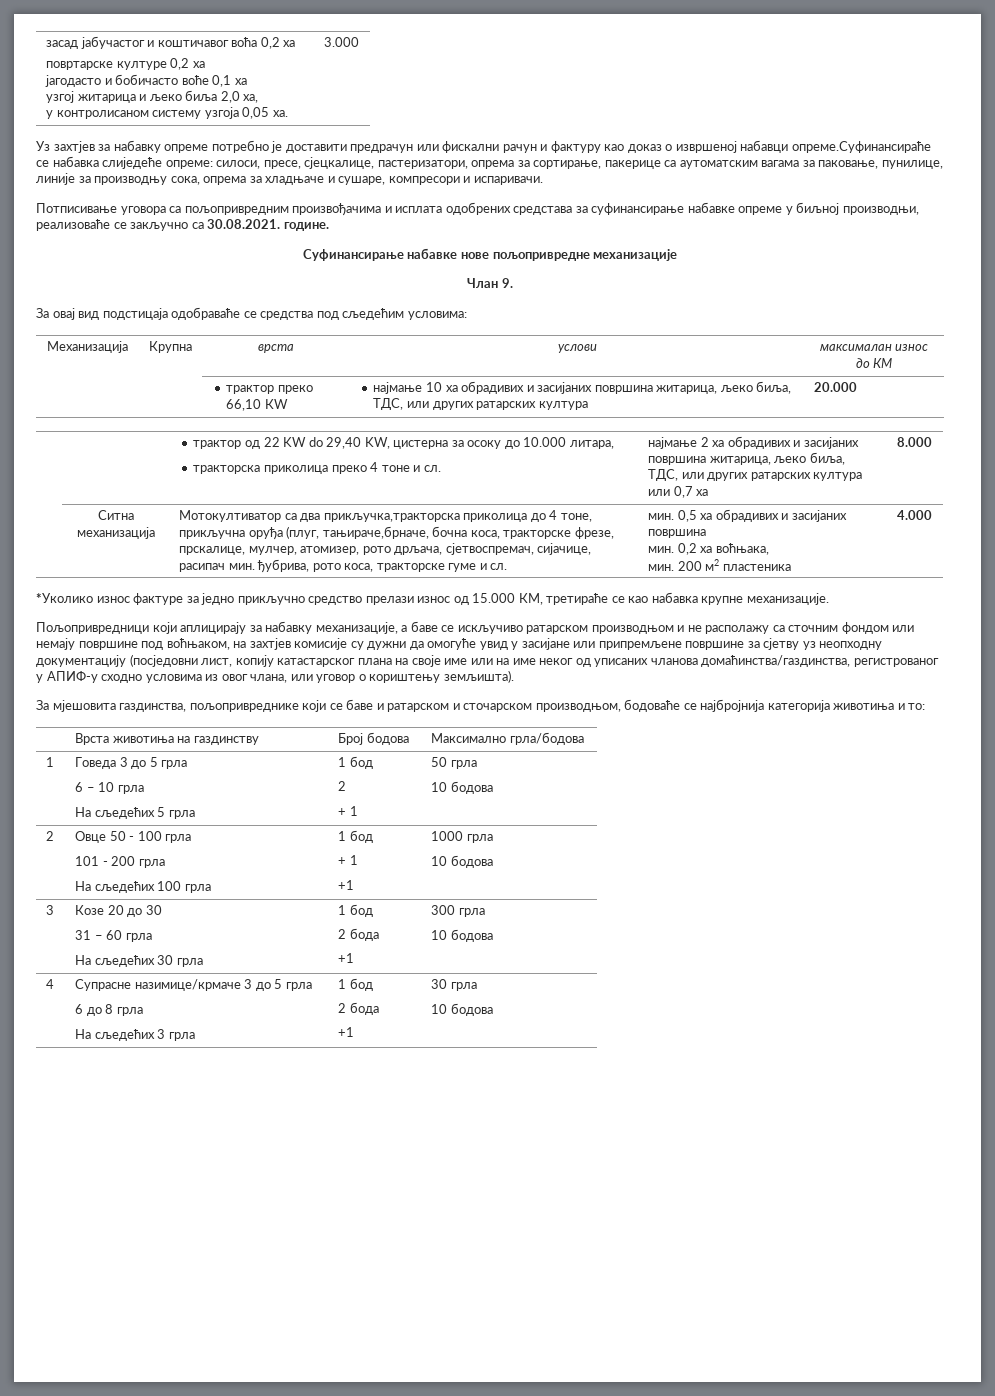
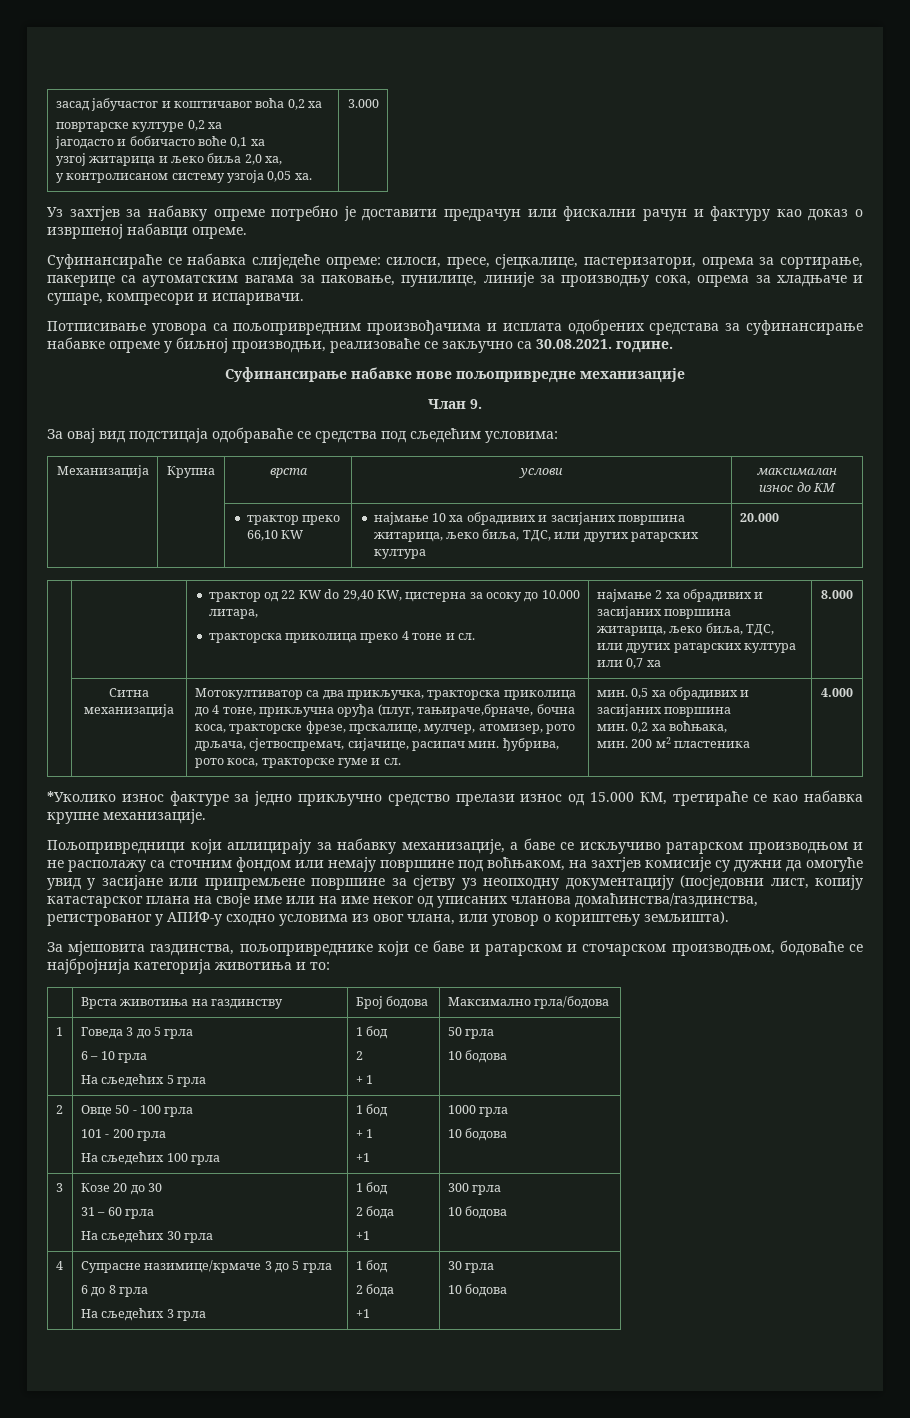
[791,141,931,153] опреме.Суфинансираће -> [192,227,247,239] [47,254,162,269] опреме. // Суфинансираће
[323,513,460,522] прикључка,тракторска -> [347,690,501,700] прикључка, тракторска

